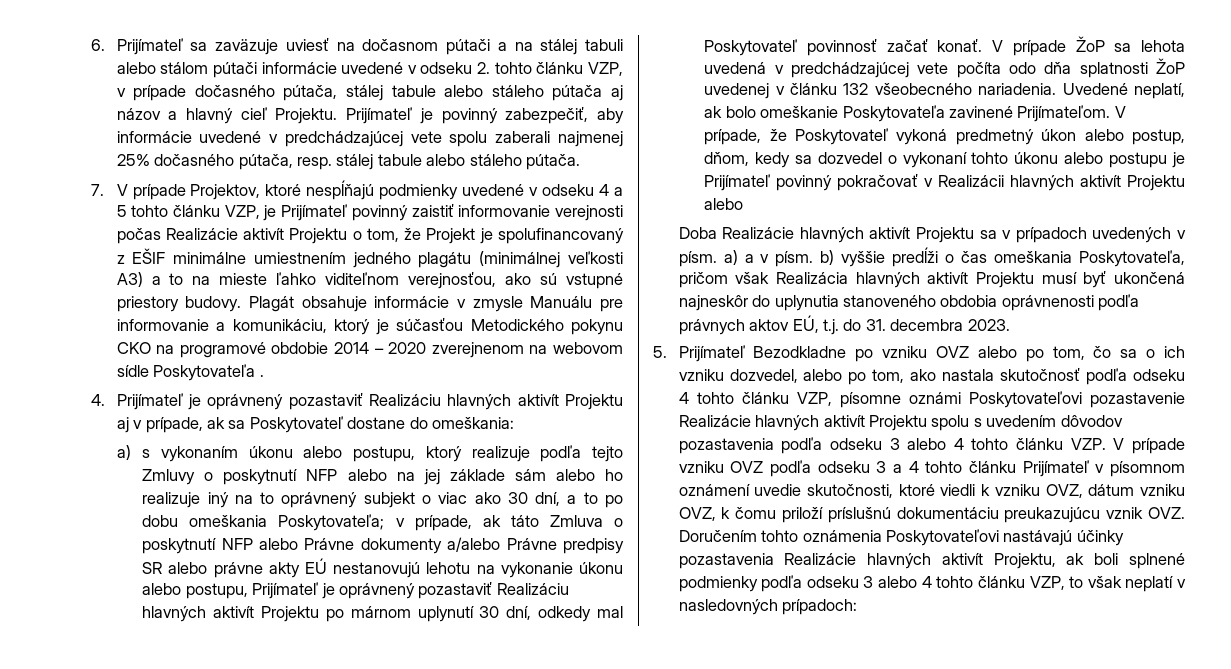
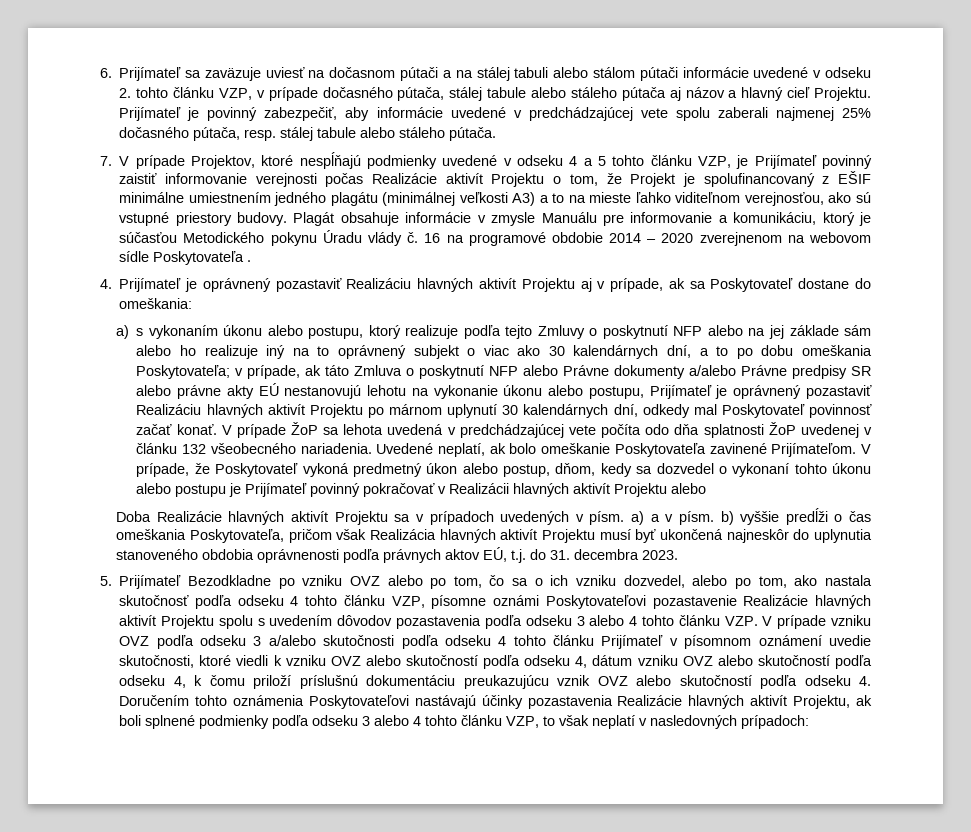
[116,342,151,354] CKO -> [322,230,441,246] Úradu vlády č. 16
(528, 498) none -> [573,345,659,359] kalendárnych
(500, 612) none -> [523,404,609,418] kalendárnych
[892,464,902,473] a -> [268,635,491,649] a/alebo skutočnosti podľa odseku
[1045,484,1185,498] [678,507,716,521] OVZ, dátum vzniku OVZ, -> [330,655,872,669] [119,675,186,688] OVZ alebo skutočností podľa odseku 4, dátum vzniku OVZ alebo skutočností podľa odseku 4,
[1148,507,1185,519] OVZ. -> [597,675,872,689] OVZ alebo skutočností podľa odseku 4.

